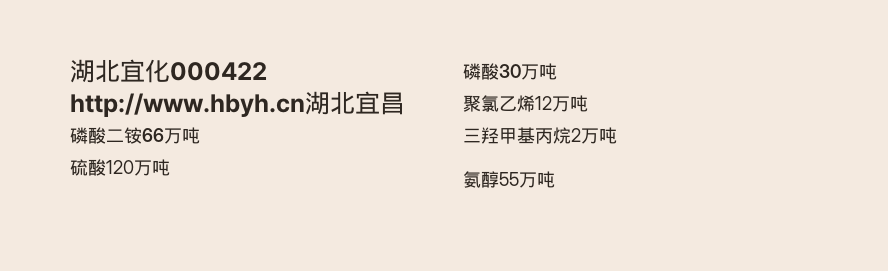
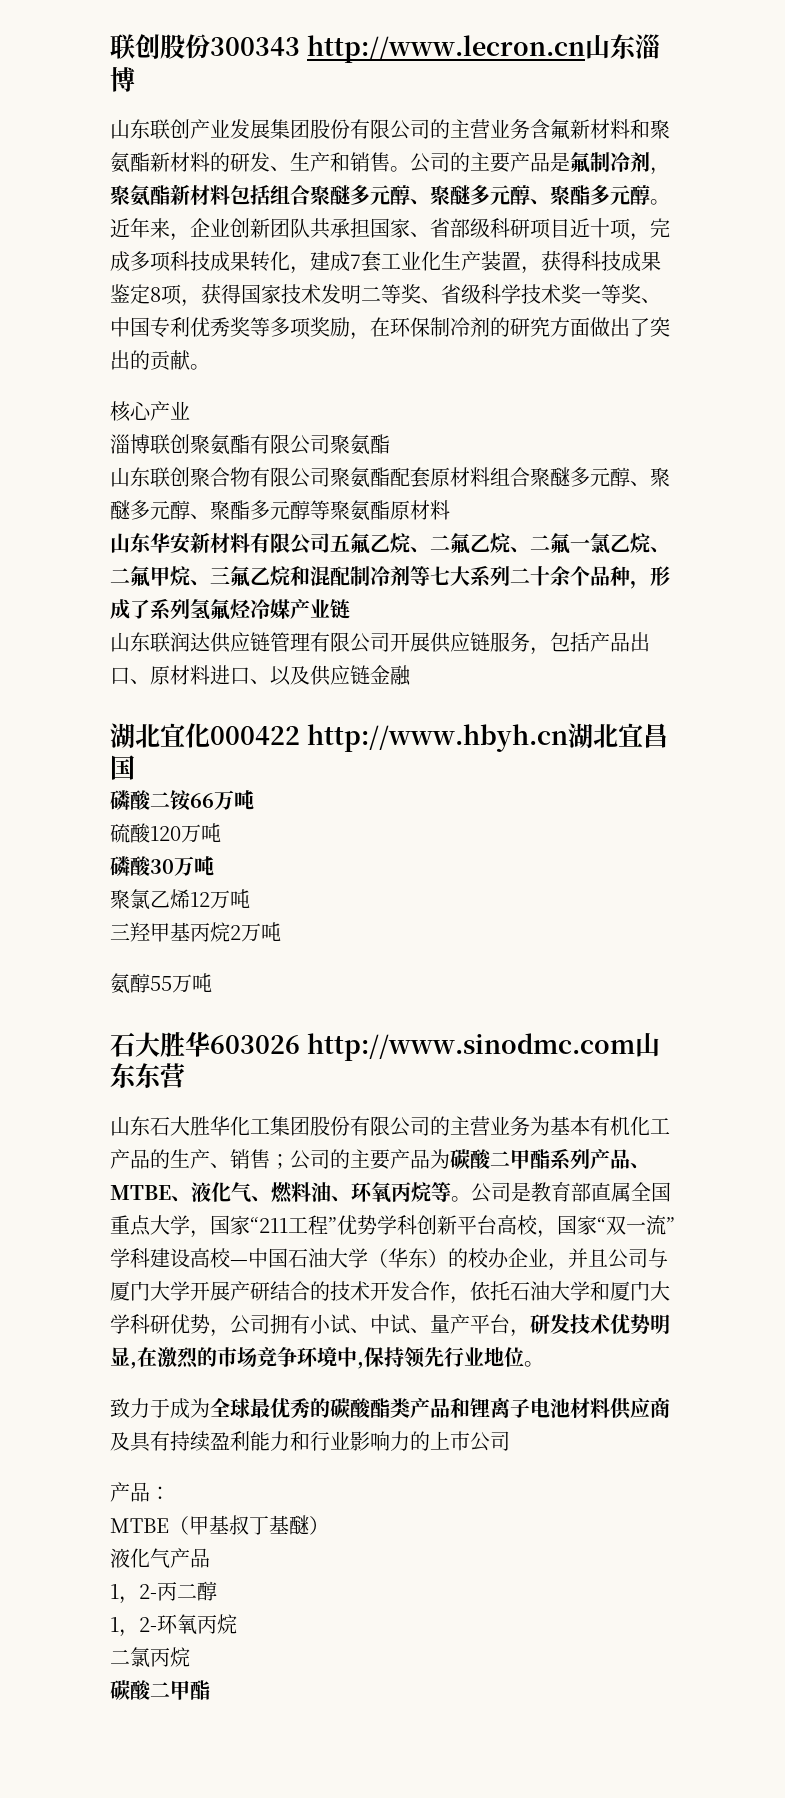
(70, 71) none -> [110,34,662,63] [110,66,135,92] [110,119,670,140] [110,152,670,175] [110,184,670,206] [110,218,670,241] [110,251,661,274] [110,284,661,307] [110,317,670,340] [110,350,210,371] [110,401,190,422] [110,434,390,455] [110,467,670,488] [110,500,450,521] [110,532,670,555] [110,565,670,589] [110,598,350,620] [110,632,650,655] [110,665,411,686] 联创股份300343 http://www.lecron.cn山东淄博 // 山东联创产业发展集团股份有限公司的主营业务含氟新材料和聚氨酯新材料的研发、生产和销售。公司的主要产品是氟制冷剂，聚氨酯新材料包括组合聚醚多元醇、聚醚多元醇、聚酯多元醇。近年来，企业创新团队共承担国家、省部级科研项目近十项，完成多项科技成果转化，建成7套工业化生产装置，获得科技成果鉴定8项，获得国家技术发明二等奖、省级科学技术奖一等奖、中国专利优秀奖等多项奖励，在环保制冷剂的研究方面做出了突出的贡献。 // 核心产业 // 淄博联创聚氨酯有限公司聚氨酯 // 山东联创聚合物有限公司聚氨酯配套原材料组合聚醚多元醇、聚醚多元醇、聚酯多元醇等聚氨酯原材料 // 山东华安新材料有限公司五氟乙烷、二氟乙烷、二氟一氯乙烷、二氟甲烷、三氟乙烷和混配制冷剂等七大系列二十余个品种，形成了系列氢氟烃冷媒产业链 // 山东联润达供应链管理有限公司开展供应链服务，包括产品出口、原材料进口、以及供应链金融 //
(405, 103) none -> [110,755,135,780] 国
(555, 179) none -> [110,1031,660,1061] [110,1063,185,1088] [110,1116,670,1137] [110,1148,650,1170] [110,1182,671,1204] [110,1215,675,1238] [110,1248,668,1271] [110,1281,670,1304] [110,1314,670,1337] [110,1346,544,1369] [110,1397,670,1420] [110,1431,510,1452] [110,1482,170,1502] [110,1515,329,1535] [110,1548,210,1568] [110,1581,217,1604] [110,1614,237,1637] [110,1647,190,1668] [110,1680,210,1700] // 石大胜华603026 http://www.sinodmc.com山东东营 // 山东石大胜华化工集团股份有限公司的主营业务为基本有机化工产品的生产、销售；公司的主要产品为碳酸二甲酯系列产品、MTBE、液化气、燃料油、环氧丙烷等。公司是教育部直属全国重点大学，国家“211工程”优势学科创新平台高校，国家“双一流”学科建设高校—中国石油大学（华东）的校办企业，并且公司与厦门大学开展产研结合的技术开发合作，依托石油大学和厦门大学科研优势，公司拥有小试、中试、量产平台，研发技术优势明显,在激烈的市场竞争环境中,保持领先行业地位。 // 致力于成为全球最优秀的碳酸酯类产品和锂离子电池材料供应商及具有持续盈利能力和行业影响力的上市公司 // 产品： // MTBE（甲基叔丁基醚） // 液化气产品 // 1，2-丙二醇 // 1，2-环氧丙烷 // 二氯丙烷 // 碳酸二甲酯

